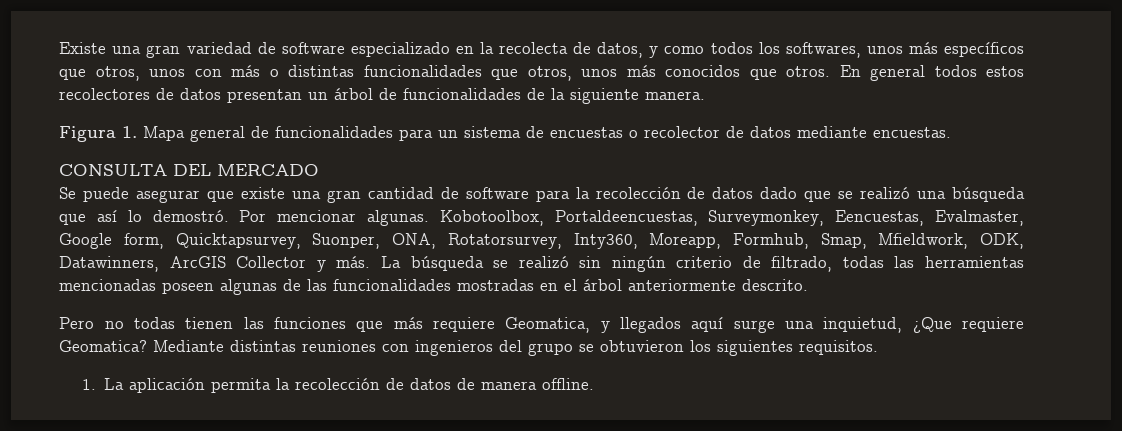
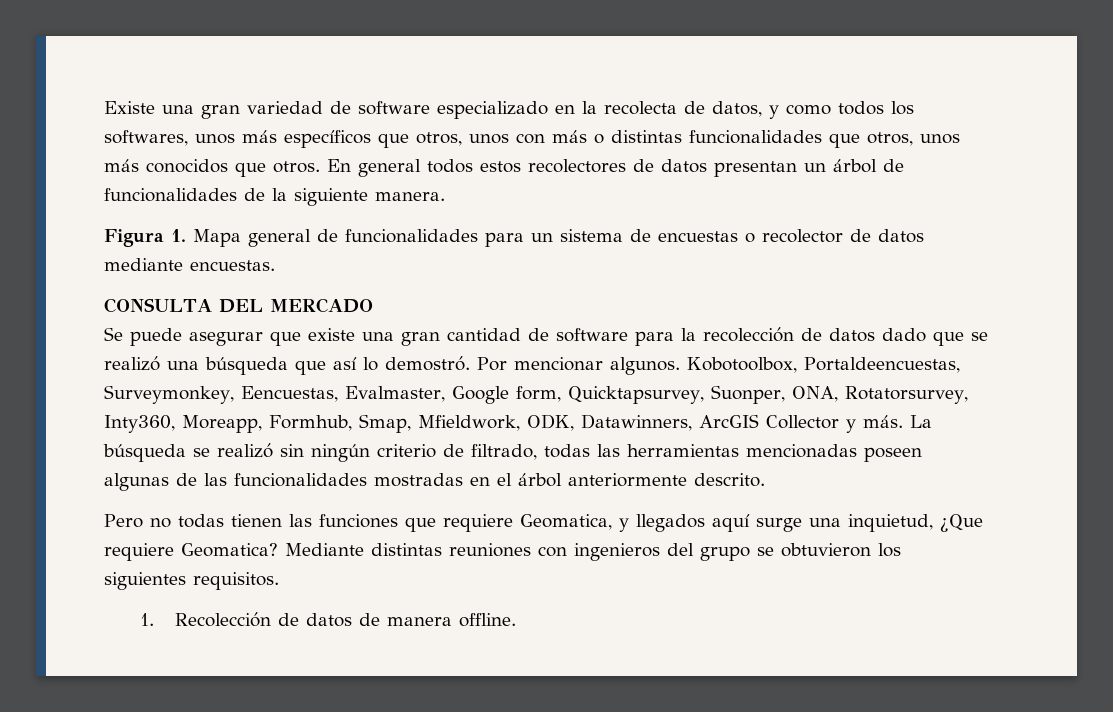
[367,210,430,226] algunas. -> [609,357,680,375] algunos.
[393,317,423,329] más -> (436, 524) none
[103,378,380,393] La aplicación permita la recolección -> [175,612,272,627] Recolección

